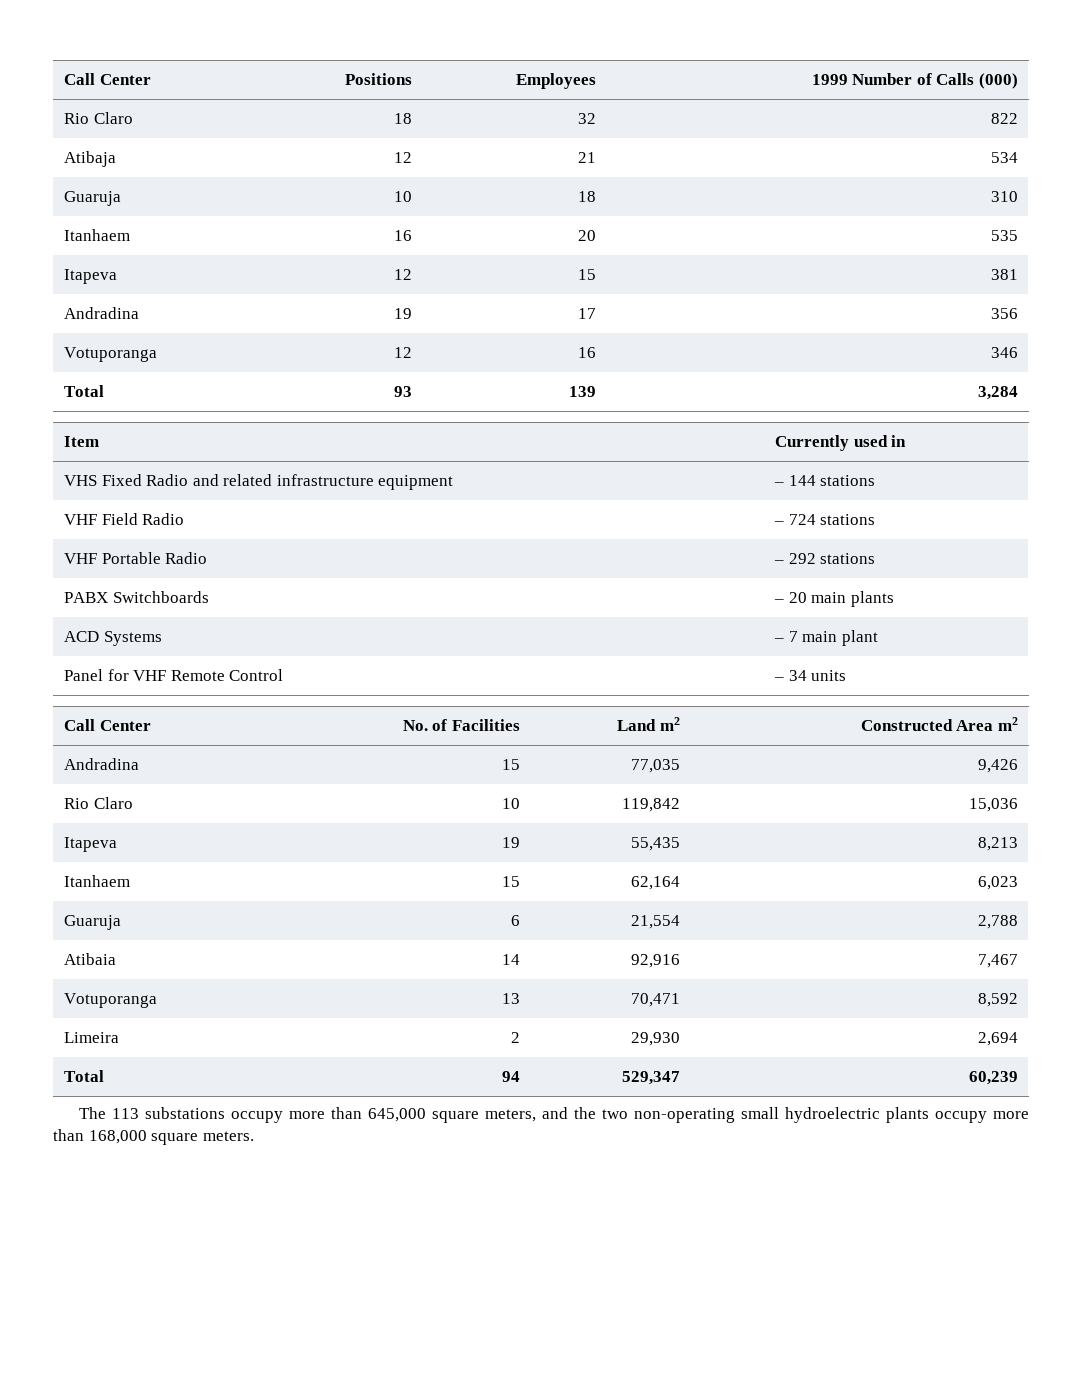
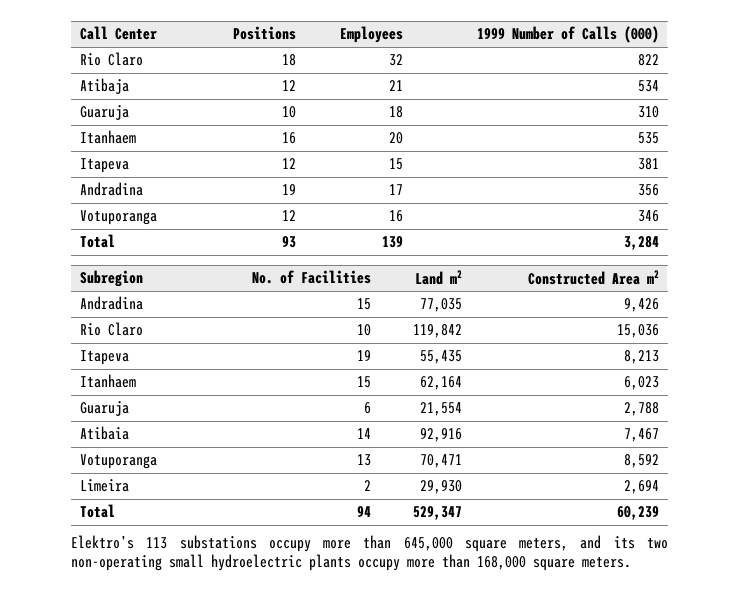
[63,436,99,447] [774,435,907,451] [63,474,454,490] [773,475,876,486] [63,513,185,525] [773,514,876,525] [63,552,208,564] [773,553,876,564] [63,591,209,603] [773,591,894,607] [63,631,162,646] [773,630,878,646] [63,669,284,681] [773,670,847,681] [63,719,151,731] Item | Currently used in // VHS Fixed Radio and related infrastructure equipment | – 144 stations // VHF Field Radio | – 724 stations // VHF Portable Radio | – 292 stations // PABX Switchboards | – 20 main plants // ACD Systems | – 7 main plant // Panel for VHF Remote Control | – 34 units // Call Center -> [80,270,144,287] Subregion
[79,1107,107,1119] The -> [71,535,134,549] Elektro’s
[574,1107,597,1119] the -> [613,536,635,549] its

